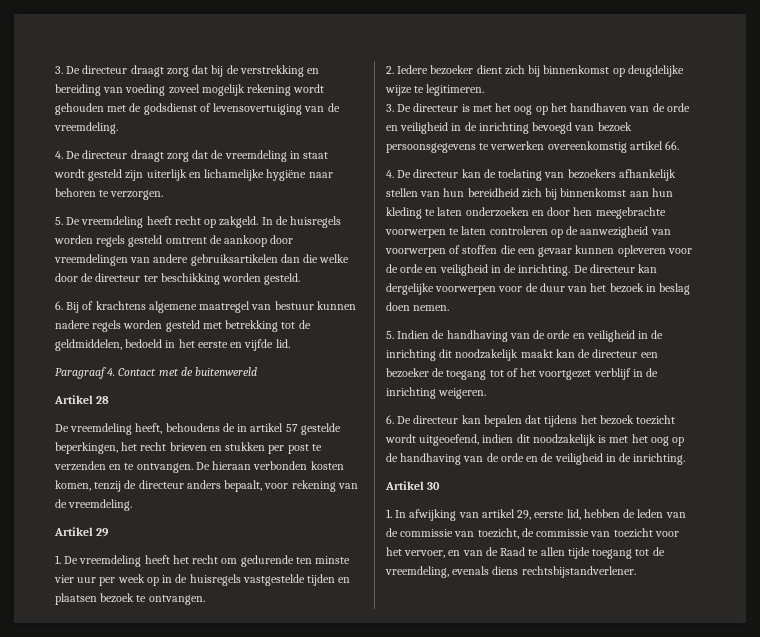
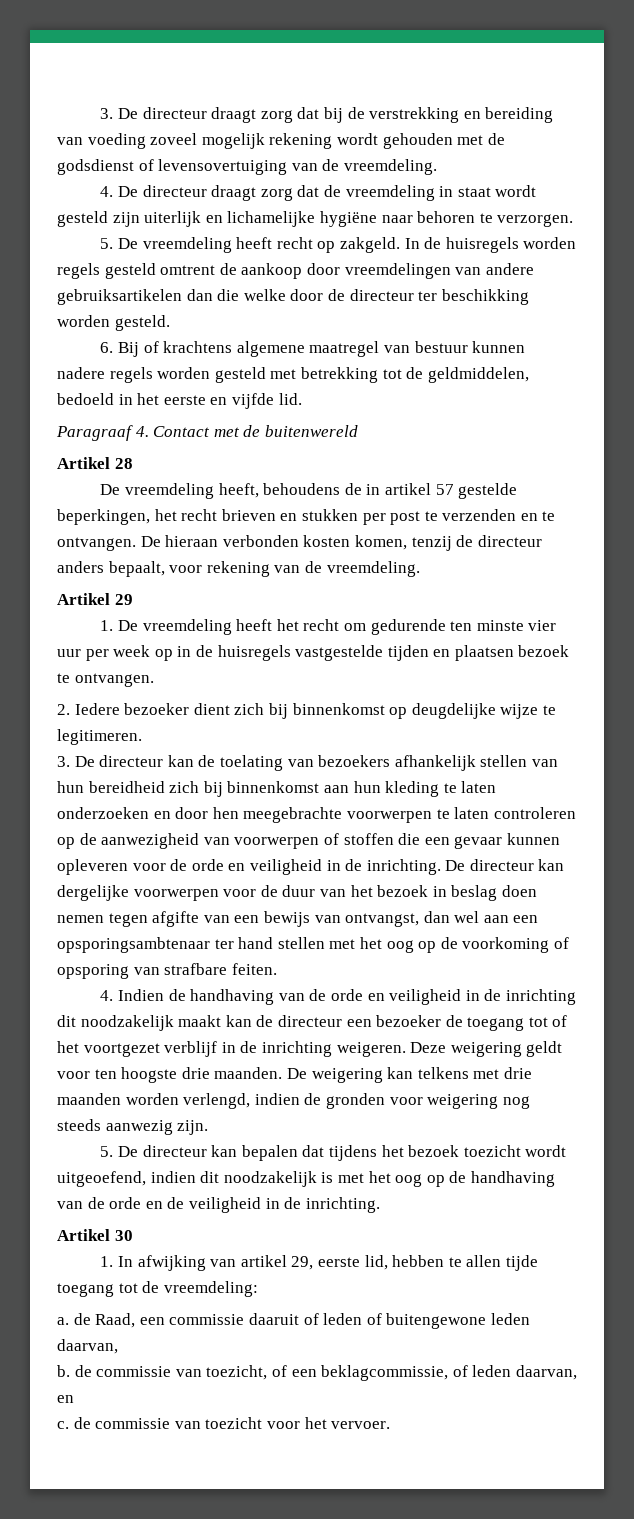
[461,103,690,115] [386,122,632,134] [386,141,680,153] [386,169,459,178] is met het oog op het handhaven van de orde en veiligheid in de inrichting bevoegd van bezoek persoonsgegevens te verwerken overeenkomstig artikel 66. // 4. De directeur -> (164, 761) none
[413,305,450,311] [386,331,394,339] nemen. // 5. -> [57,911,539,927] [57,937,569,953] [57,963,277,979] [100,990,114,1001] nemen tegen afgifte van een bewijs van ontvangst, dan wel aan een opsporingsambtenaar ter hand stellen met het oog op de voorkoming of opsporing van strafbare feiten. // 4.
[386,415,394,424] // 6. -> [410,1041,563,1057] [57,1067,532,1083] [57,1093,530,1109] [57,1119,209,1135] [100,1146,114,1157] Deze weigering geldt voor ten hoogste drie maanden. De weigering kan telkens met drie maanden worden verlengd, indien de gronden voor weigering nog steeds aanwezig zijn. // 5.
[623,509,686,518] [386,528,519,539] de leden van de commissie van toezicht, -> [448,1255,538,1271] [57,1281,258,1297] [57,1313,530,1329] [57,1339,118,1354] [57,1365,577,1381] [57,1395,74,1403] [57,1421,69,1429] te allen tijde toegang tot de vreemdeling: // a. de Raad, een commissie daaruit of leden of buitengewone leden daarvan, // b. de commissie van toezicht, of een beklagcommissie, of leden daarvan, en // c.
[404,547,665,559] [385,566,636,578] vervoer, en van de Raad te allen tijde toegang tot de vreemdeling, evenals diens rechtsbijstandverlener. -> [331,1421,391,1429] vervoer.

